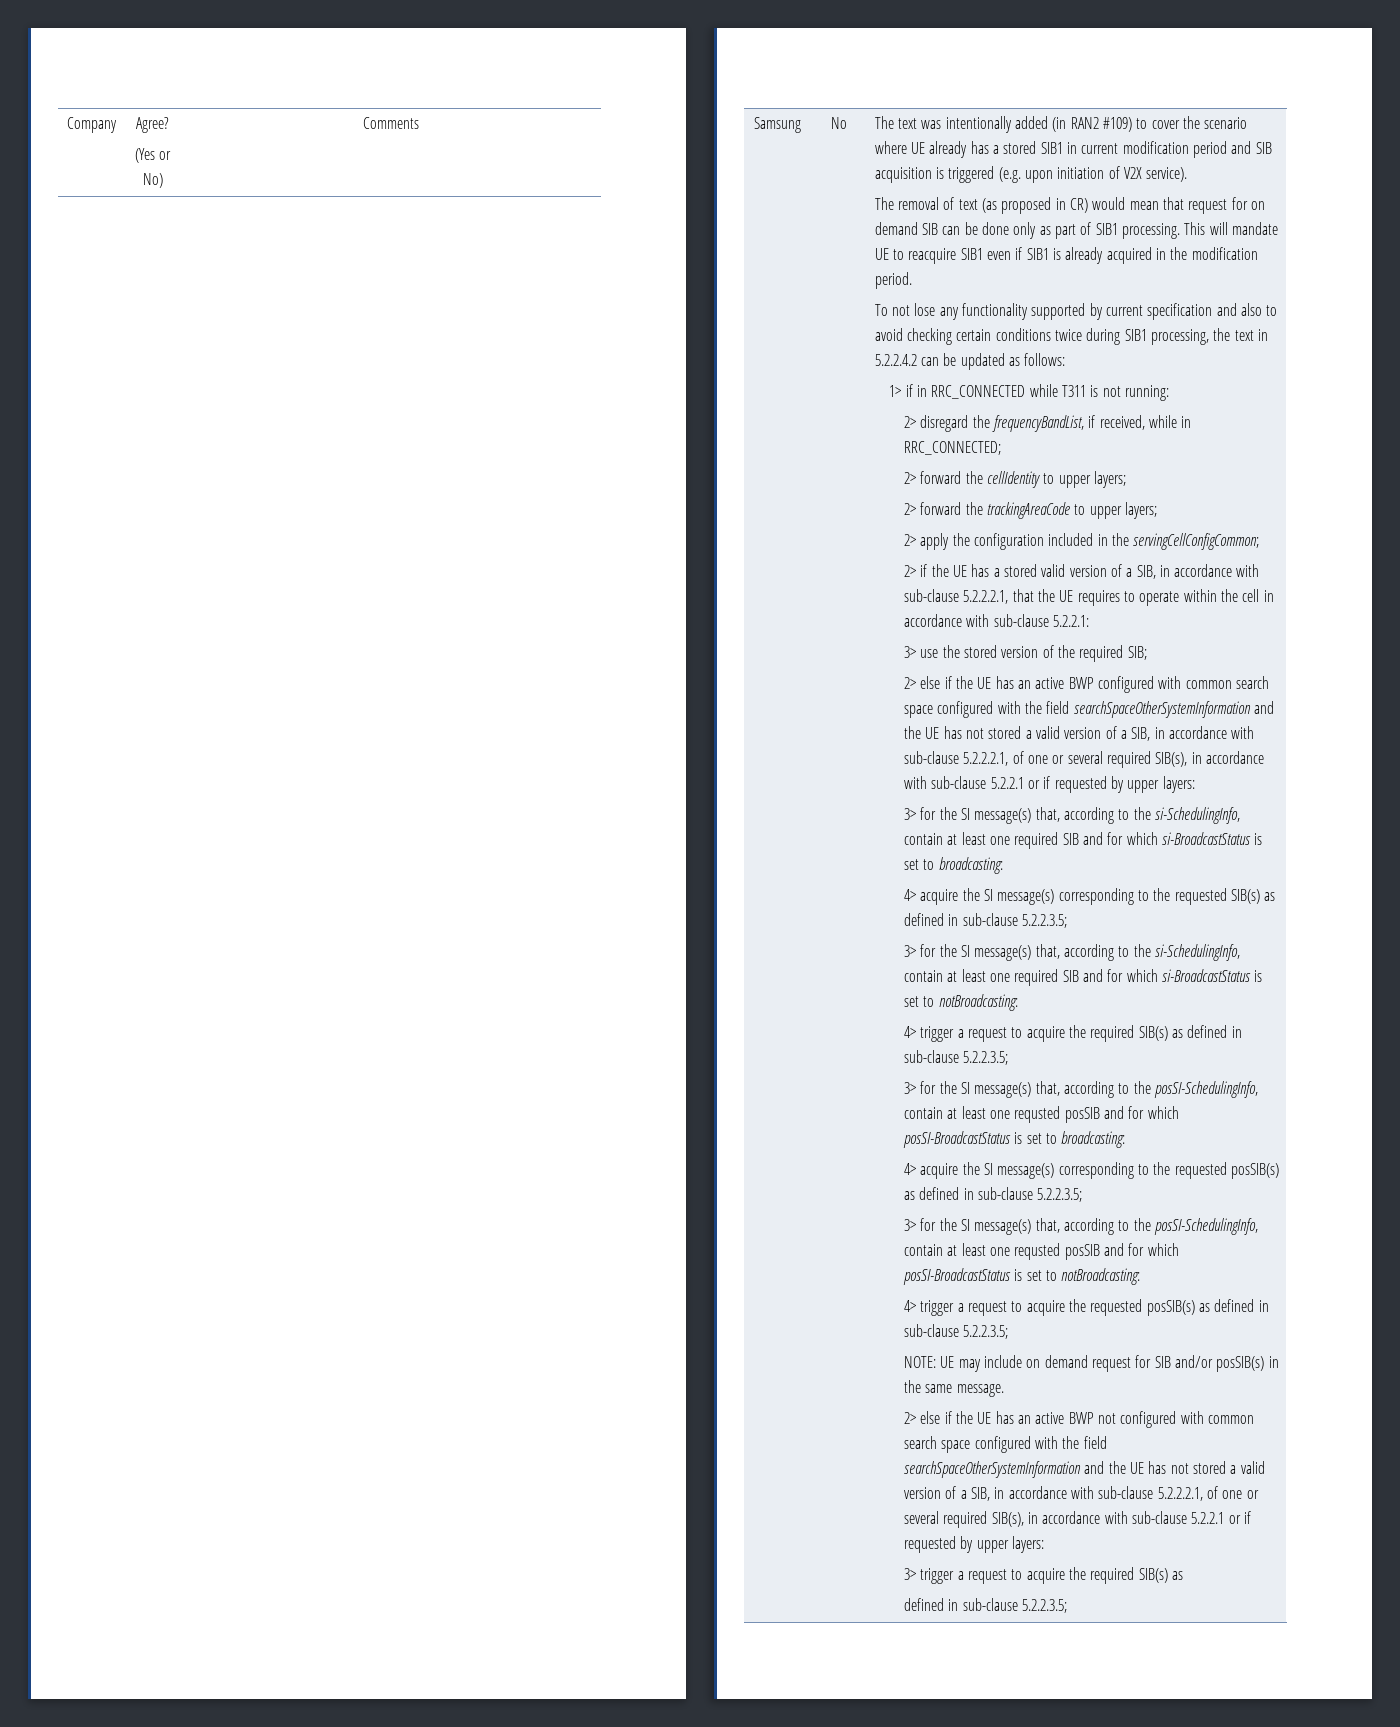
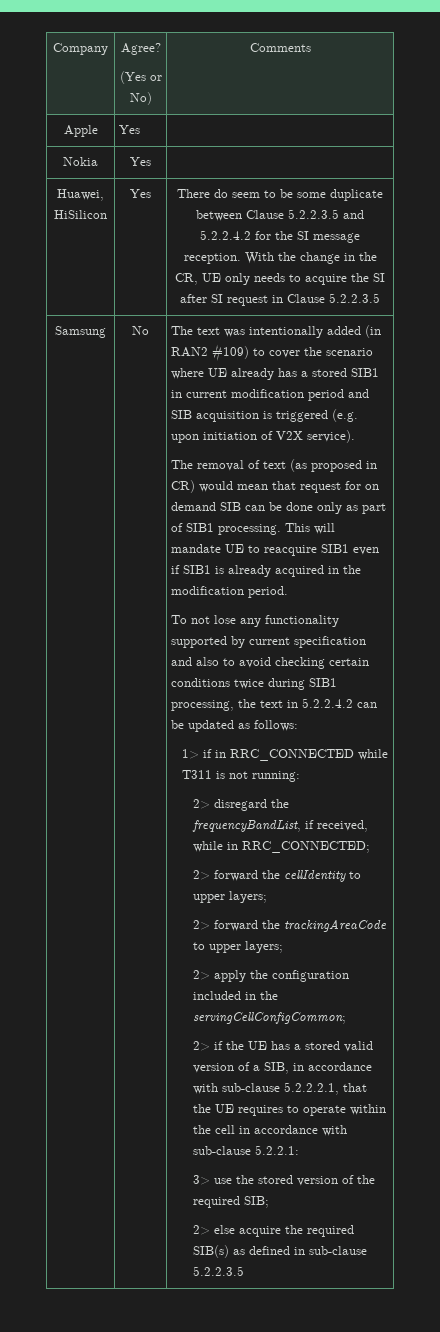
(419, 123) none -> [63,125,98,137] [119,125,141,134] [63,157,98,166] [130,157,151,166] [57,189,104,201] [54,210,107,219] [130,189,151,198] [177,189,383,201] [196,209,364,221] [200,230,360,243] [183,252,377,264] [175,273,385,285] [180,293,380,306] // Apple | Yes | // Nokia | Yes | // Huawei, HiSilicon | Yes | There do seem to be some duplicate between Clause 5.2.2.3.5 and 5.2.2.4.2 for the SI message reception. With the change in the CR, UE only needs to acquire the SI after SI request in Clause 5.2.2.3.5
[944,676,1269,693] [903,701,1274,718] [903,726,1255,741] [903,751,1264,768] [903,776,1195,793] [903,807,1240,824] [903,832,1263,849] [903,857,1003,874] [903,888,1276,905] [903,913,1067,928] [903,944,1240,961] [903,969,1263,986] [903,994,1018,1011] [903,1026,1023,1042] if the UE has an active BWP configured with common search space configured with the field searchSpaceOtherSystemInformation and the UE has not stored a valid version of a SIB, in accordance with sub-clause 5.2.2.2.1, of one or several required SIB(s), in accordance with sub-clause 5.2.2.1 or if requested by upper layers: // 3> for the SI message(s) that, according to the si-SchedulingInfo, contain at least one required SIB and for which si-BroadcastStatus is set to broadcasting: // 4> acquire the SI message(s) corresponding to the requested SIB(s) as defined in sub-clause 5.2.2.3.5; // 3> for the SI message(s) that, according to the si-SchedulingInfo, contain at least one required SIB and for which si-BroadcastStatus is set to notBroadcasting: // 4> trigger a request to -> (236, 1229) none
[963,1051,1009,1065] [903,1081,1258,1098] [903,1106,1179,1123] [902,1131,1126,1148] [903,1162,1279,1179] [903,1187,1083,1202] [903,1218,1258,1235] [903,1243,1179,1260] [902,1268,1141,1285] [903,1299,1269,1316] [903,1324,1009,1339] [903,1355,1279,1372] [903,1380,1004,1397] [903,1411,1254,1428] [903,1436,1107,1453] [903,1461,1265,1478] [903,1486,1259,1501] [903,1511,1251,1528] [903,1536,1044,1553] [903,1567,1183,1584] [903,1598,1067,1613] 5.2.2.3.5; // 3> for the SI message(s) that, according to the posSI-SchedulingInfo, contain at least one requsted posSIB and for which posSI-BroadcastStatus is set to broadcasting: // 4> acquire the SI message(s) corresponding to the requested posSIB(s) as defined in sub-clause 5.2.2.3.5; // 3> for the SI message(s) that, according to the posSI-SchedulingInfo, contain at least one requsted posSIB and for which posSI-BroadcastStatus is set to notBroadcasting: // 4> trigger a request to acquire the requested posSIB(s) as defined in sub-clause 5.2.2.3.5; // NOTE: UE may include on demand request for SIB and/or posSIB(s) in the same message. // 2> else if the UE has an active BWP not configured with common search space configured with the field searchSpaceOtherSystemInformation and the UE has not stored a valid version of a SIB, in accordance with sub-clause 5.2.2.2.1, of one or several required SIB(s), in accordance with sub-clause 5.2.2.1 or if requested by upper layers: // 3> trigger a request to acquire the required SIB(s) as // defined in sub-clause 5.2.2.3.5; -> [193,1266,245,1276] 5.2.2.3.5

